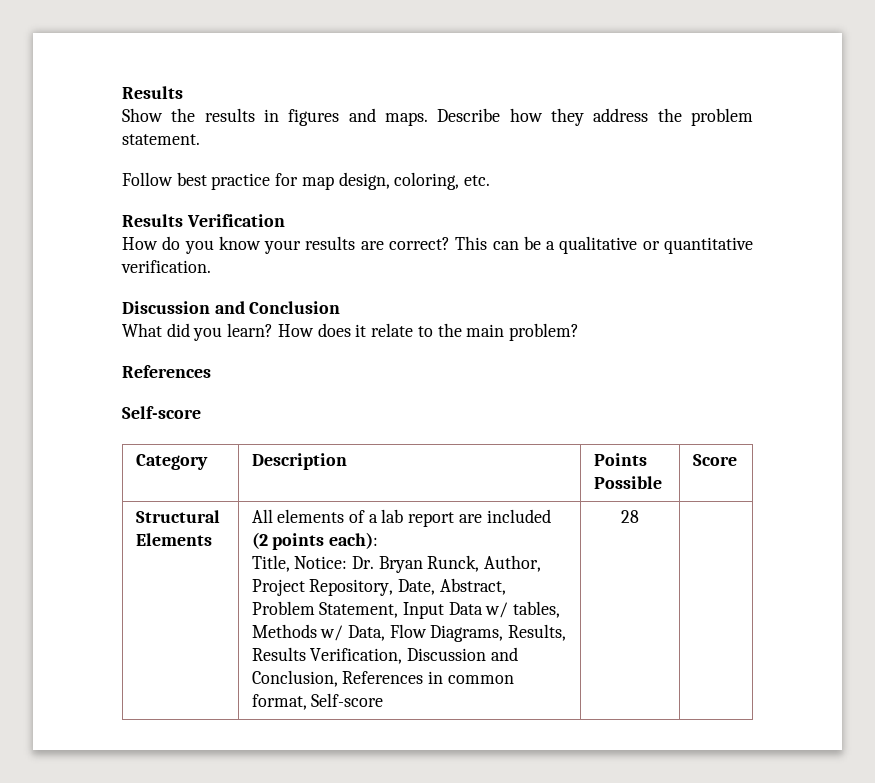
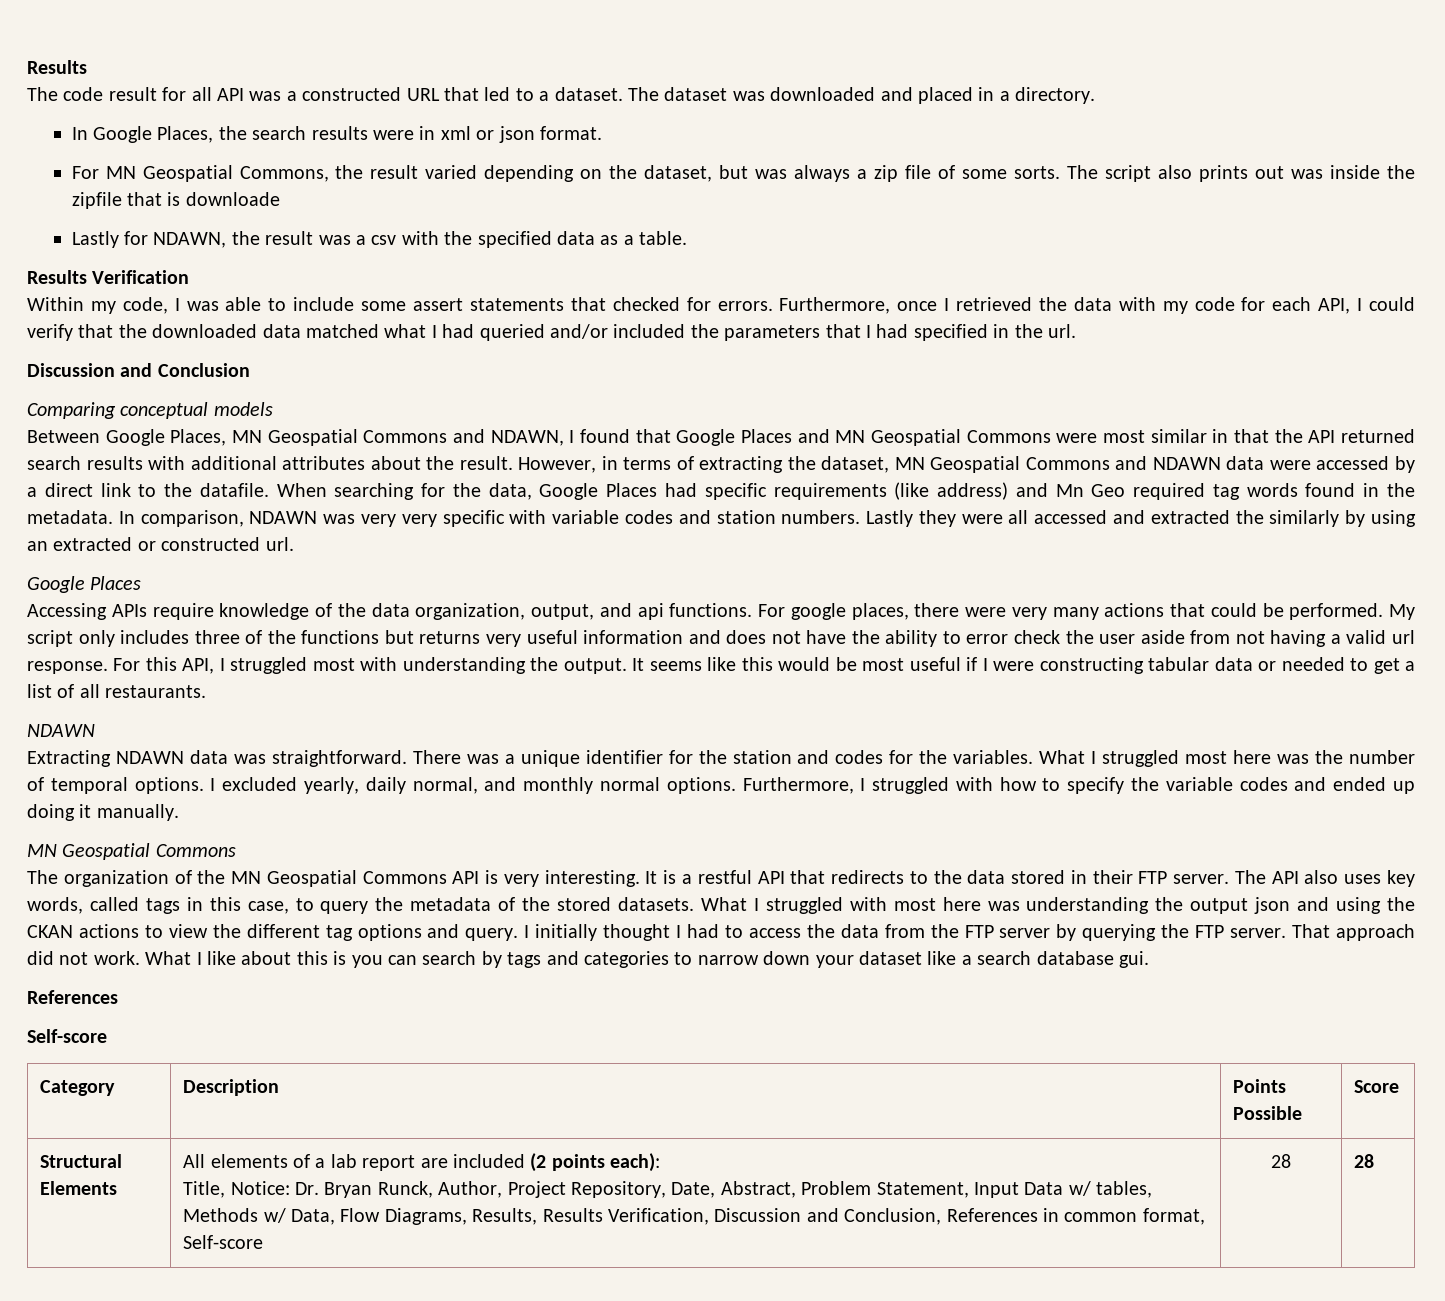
[122,108,753,126] [122,134,200,145] [122,172,491,190] [122,214,285,227] [122,236,753,254] [121,260,211,273] [122,301,341,314] [122,323,579,341] Show the results in figures and maps. Describe how they address the problem statement. // Follow best practice for map design, coloring, etc. // Results Verification // How do you know your results are correct? This can be a qualitative or quantitative verification. // Discussion and Conclusion // What did you learn? How does it relate to the main problem? -> [27,87,1096,104] [71,126,602,143] [71,165,1415,182] [71,192,280,209] [71,231,688,248] [27,270,190,284] [27,297,1415,314] [27,324,1076,341] [27,363,250,377] [27,402,273,419] [27,429,1416,446] [27,456,1415,473] [27,482,1415,500] [27,510,1417,527] [27,537,294,551] [27,576,142,593] [27,603,1415,620] [27,630,1415,647] [27,657,1416,674] [27,684,207,698] [27,724,95,737] [27,750,1416,767] [27,777,1416,794] [27,804,179,821] [27,843,236,860] [27,870,1415,887] [27,897,1416,914] [27,924,1415,941] [27,951,1149,968] The code result for all API was a constructed URL that led to a dataset. The dataset was downloaded and placed in a directory. // In Google Places, the search results were in xml or json format. // For MN Geospatial Commons, the result varied depending on the dataset, but was always a zip file of some sorts. The script also prints out was inside the zipfile that is downloade // Lastly for NDAWN, the result was a csv with the specified data as a table. // Results Verification // Within my code, I was able to include some assert statements that checked for errors. Furthermore, once I retrieved the data with my code for each API, I could verify that the downloaded data matched what I had queried and/or included the parameters that I had specified in the url. // Discussion and Conclusion // Comparing conceptual models // Between Google Places, MN Geospatial Commons and NDAWN, I found that Google Places and MN Geospatial Commons were most similar in that the API returned search results with additional attributes about the result. However, in terms of extracting the dataset, MN Geospatial Commons and NDAWN data were accessed by a direct link to the datafile. When searching for the data, Google Places had specific requirements (like address) and Mn Geo required tag words found in the metadata. In comparison, NDAWN was very very specific with variable codes and station numbers. Lastly they were all accessed and extracted the similarly by using an extracted or constructed url. // Google Places // Accessing APIs require knowledge of the data organization, output, and api functions. For google places, there were very many actions that could be performed. My script only includes three of the functions but returns very useful information and does not have the ability to error check the user aside from not having a valid url response. For this API, I struggled most with understanding the output. It seems like this would be most useful if I were constructing tabular data or needed to get a list of all restaurants. // NDAWN // Extracting NDAWN data was straightforward. There was a unique identifier for the station and codes for the variables. What I struggled most here was the number of temporal options. I excluded yearly, daily normal, and monthly normal options. Furthermore, I struggled with how to specify the variable codes and ended up doing it manually. // MN Geospatial Commons // The organization of the MN Geospatial Commons API is very interesting. It is a restful API that redirects to the data stored in their FTP server. The API also uses key words, called tags in this case, to query the metadata of the stored datasets. What I struggled with most here was understanding the output json and using the CKAN actions to view the different tag options and query. I initially thought I had to access the data from the FTP server by querying the FTP server. That approach did not work. What I like about this is you can search by tags and categories to narrow down your dataset like a search database gui.
(639, 516) none -> [1354,1154,1375,1168] 28

